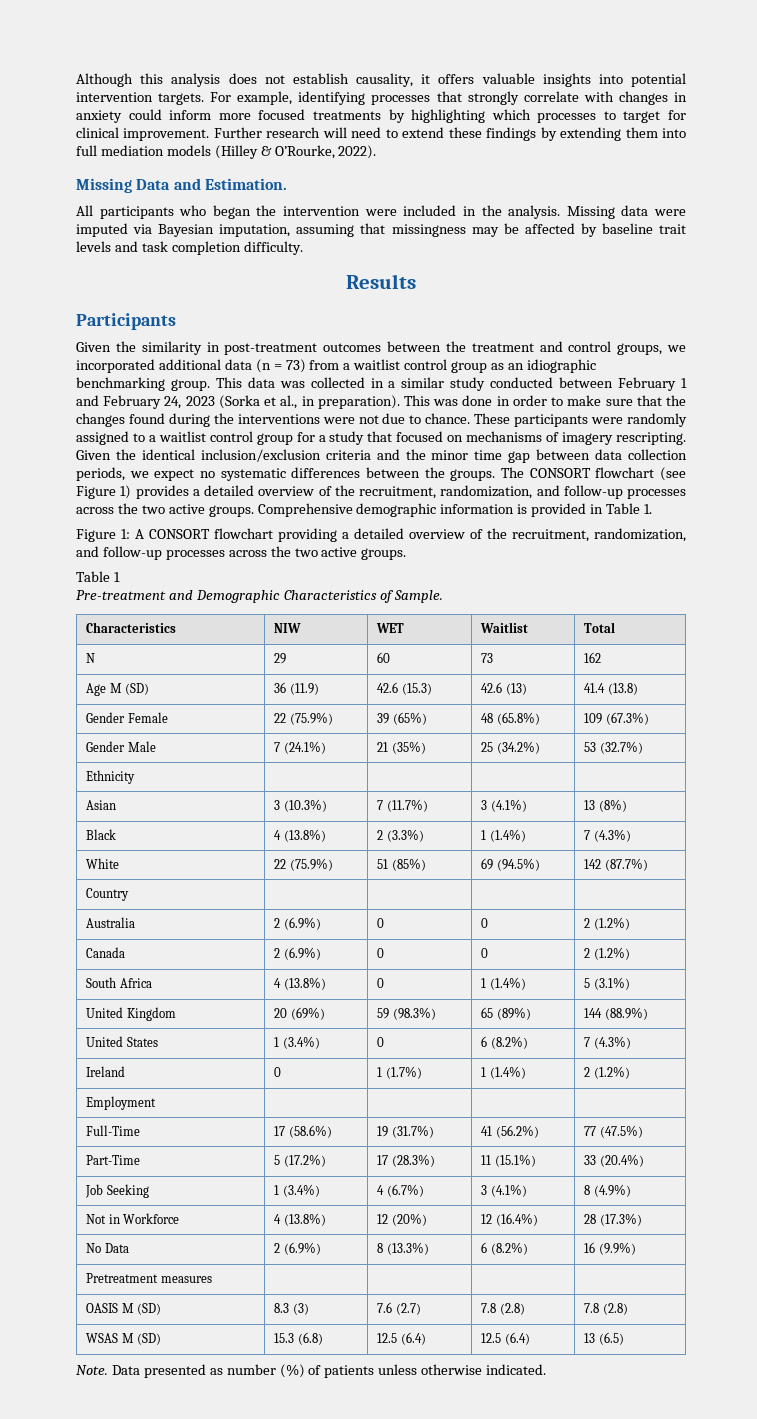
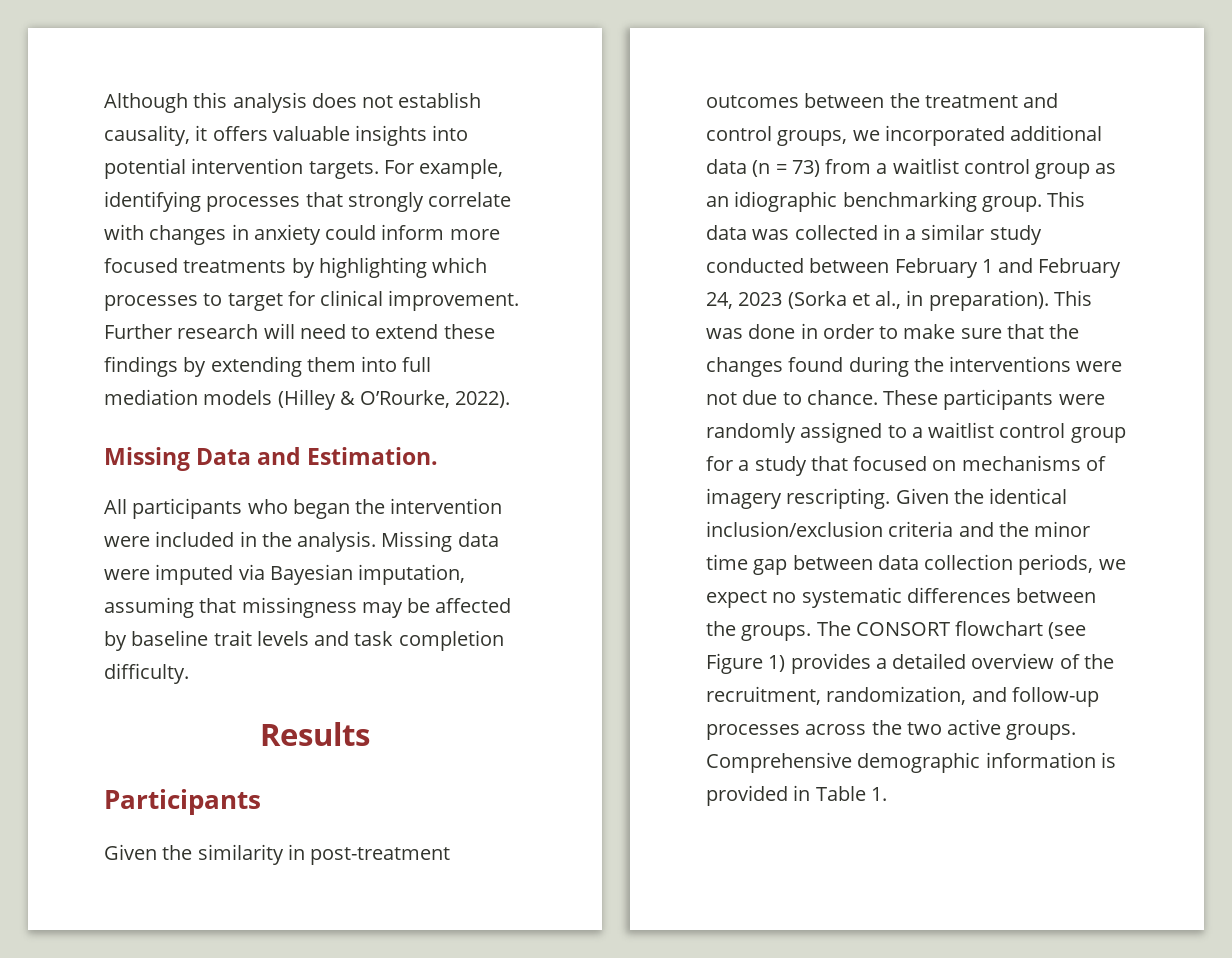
[76,528,686,542] [76,546,407,560] [76,571,120,582] [76,590,443,603] [86,622,177,633] [274,623,302,633] [376,623,405,633] [480,622,529,633] [584,622,616,633] [86,653,96,663] [274,653,287,664] [377,652,391,663] [481,653,494,663] [584,652,602,663] [86,683,150,696] [274,682,319,695] [377,682,432,695] [481,682,527,695] [584,683,638,695] [86,712,168,723] [274,712,333,725] [377,712,427,725] [481,712,540,725] [584,712,649,725] [86,741,156,752] [274,741,326,754] [377,741,426,754] [481,741,540,754] [584,741,643,754] [86,770,136,784] [86,800,117,810] [274,799,327,812] [377,799,428,812] [481,799,527,812] [584,799,627,812] [86,829,117,840] [274,829,326,842] [377,829,424,842] [481,829,526,842] [584,829,631,842] [86,858,120,869] [274,858,333,871] [377,858,426,871] [481,858,540,871] [584,858,648,871] [86,888,130,901] [86,917,136,928] [274,917,321,930] [377,918,385,928] [481,918,489,928] [584,917,630,930] [86,947,126,958] [274,947,321,960] [377,948,385,958] [481,948,489,958] [584,947,630,960] [86,977,152,988] [274,977,326,990] [377,978,385,988] [481,977,526,990] [584,977,630,990] [86,1007,176,1021] [274,1007,325,1020] [377,1007,436,1020] [481,1007,531,1020] [584,1007,648,1020] [86,1036,158,1047] [274,1036,320,1049] [377,1037,385,1047] [481,1036,528,1049] [584,1036,631,1049] [86,1066,126,1077] [274,1067,282,1077] [377,1066,422,1079] [481,1066,526,1079] [584,1066,630,1079] [86,1096,157,1110] [86,1125,141,1136] [274,1125,332,1138] [377,1125,434,1138] [481,1125,539,1138] [584,1125,643,1138] [86,1155,141,1165] [274,1154,326,1167] [377,1154,435,1167] [481,1154,536,1167] [584,1154,644,1167] [85,1184,149,1198] [274,1184,320,1197] [377,1184,424,1197] [481,1184,527,1197] [584,1184,631,1197] [86,1213,180,1224] [274,1213,326,1226] [377,1213,427,1226] [481,1213,538,1226] [584,1213,642,1226] [86,1243,129,1253] [274,1242,321,1255] [377,1242,429,1255] [481,1242,528,1255] [584,1242,636,1255] [86,1273,212,1283] [86,1303,162,1315] [274,1303,309,1315] [377,1302,421,1315] [481,1303,525,1315] [584,1303,628,1315] [86,1333,162,1345] [274,1332,323,1345] [377,1332,426,1345] [481,1332,530,1345] [584,1332,624,1345] [76,1364,547,1378] // Figure 1: A CONSORT flowchart providing a detailed overview of the recruitment, randomization, and follow-up processes across the two active groups. // Table 1 // Pre-treatment and Demographic Characteristics of Sample. // Characteristics | NIW | WET | Waitlist | Total // N | 29 | 60 | 73 | 162 // Age M (SD) | 36 (11.9) | 42.6 (15.3) | 42.6 (13) | 41.4 (13.8) // Gender Female | 22 (75.9%) | 39 (65%) | 48 (65.8%) | 109 (67.3%) // Gender Male | 7 (24.1%) | 21 (35%) | 25 (34.2%) | 53 (32.7%) // Ethnicity | | | | // Asian | 3 (10.3%) | 7 (11.7%) | 3 (4.1%) | 13 (8%) // Black | 4 (13.8%) | 2 (3.3%) | 1 (1.4%) | 7 (4.3%) // White | 22 (75.9%) | 51 (85%) | 69 (94.5%) | 142 (87.7%) // Country | | | | // Australia | 2 (6.9%) | 0 | 0 | 2 (1.2%) // Canada | 2 (6.9%) | 0 | 0 | 2 (1.2%) // South Africa | 4 (13.8%) | 0 | 1 (1.4%) | 5 (3.1%) // United Kingdom | 20 (69%) | 59 (98.3%) | 65 (89%) | 144 (88.9%) // United States | 1 (3.4%) | 0 | 6 (8.2%) | 7 (4.3%) // Ireland | 0 | 1 (1.7%) | 1 (1.4%) | 2 (1.2%) // Employment | | | | // Full-Time | 17 (58.6%) | 19 (31.7%) | 41 (56.2%) | 77 (47.5%) // Part-Time | 5 (17.2%) | 17 (28.3%) | 11 (15.1%) | 33 (20.4%) // Job Seeking | 1 (3.4%) | 4 (6.7%) | 3 (4.1%) | 8 (4.9%) // Not in Workforce | 4 (13.8%) | 12 (20%) | 12 (16.4%) | 28 (17.3%) // No Data | 2 (6.9%) | 8 (13.3%) | 6 (8.2%) | 16 (9.9%) // Pretreatment measures | | | | // OASIS M (SD) | 8.3 (3) | 7.6 (2.7) | 7.8 (2.8) | 7.8 (2.8) // WSAS M (SD) | 15.3 (6.8) | 12.5 (6.4) | 12.5 (6.4) | 13 (6.5) // Note. Data presented as number (%) of patients unless otherwise indicated. -> (887, 794) none

